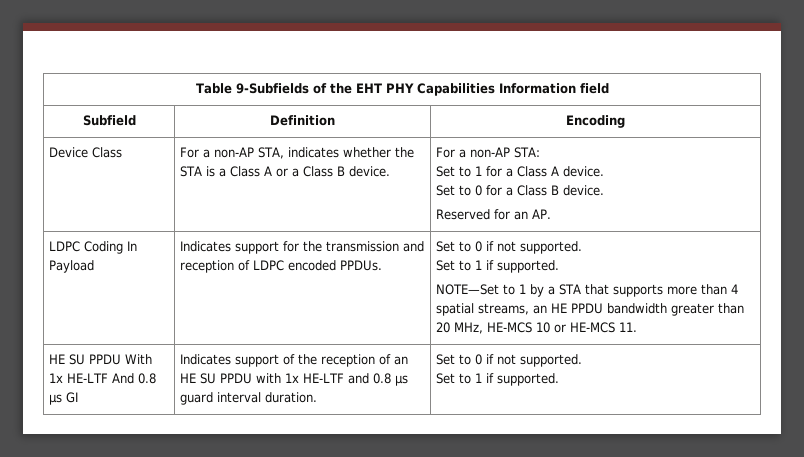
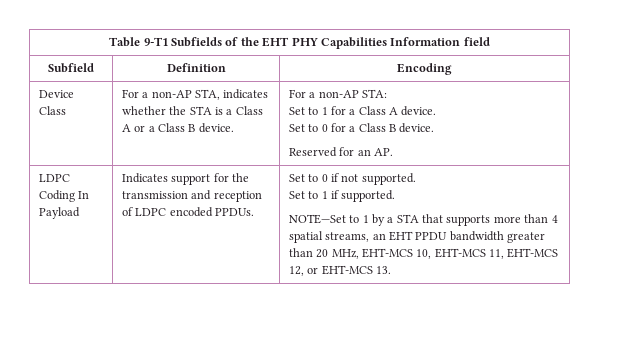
[235,83,309,94] 9-Subfields -> [143,37,223,47] 9-T1 Subfields
[550,303,567,313] HE -> [388,231,413,241] EHT
[486,322,637,333] [48,354,152,365] [48,373,156,384] [48,392,78,405] [179,354,408,367] [179,373,408,386] [179,392,317,405] [435,354,582,367] [435,373,559,386] HE-MCS 10 or HE-MCS 11. // HE SU PPDU With 1x HE-LTF And 0.8 µs GI | Indicates support of the reception of an HE SU PPDU with 1x HE-LTF and 0.8 µs guard interval duration. | Set to 0 if not supported. // Set to 1 if supported. -> [361,248,559,259] [288,265,391,276] EHT-MCS 10, EHT-MCS 11, EHT-MCS 12, or EHT-MCS 13.

